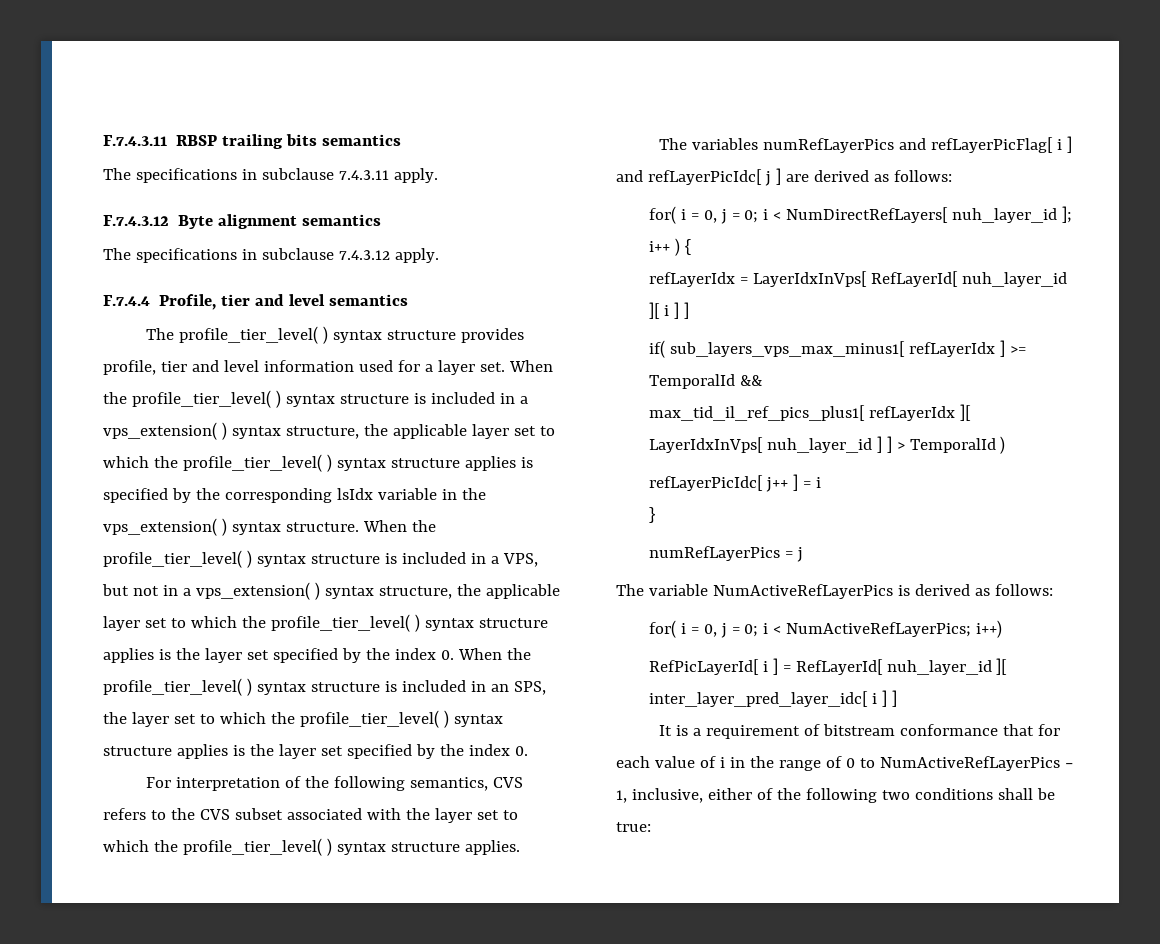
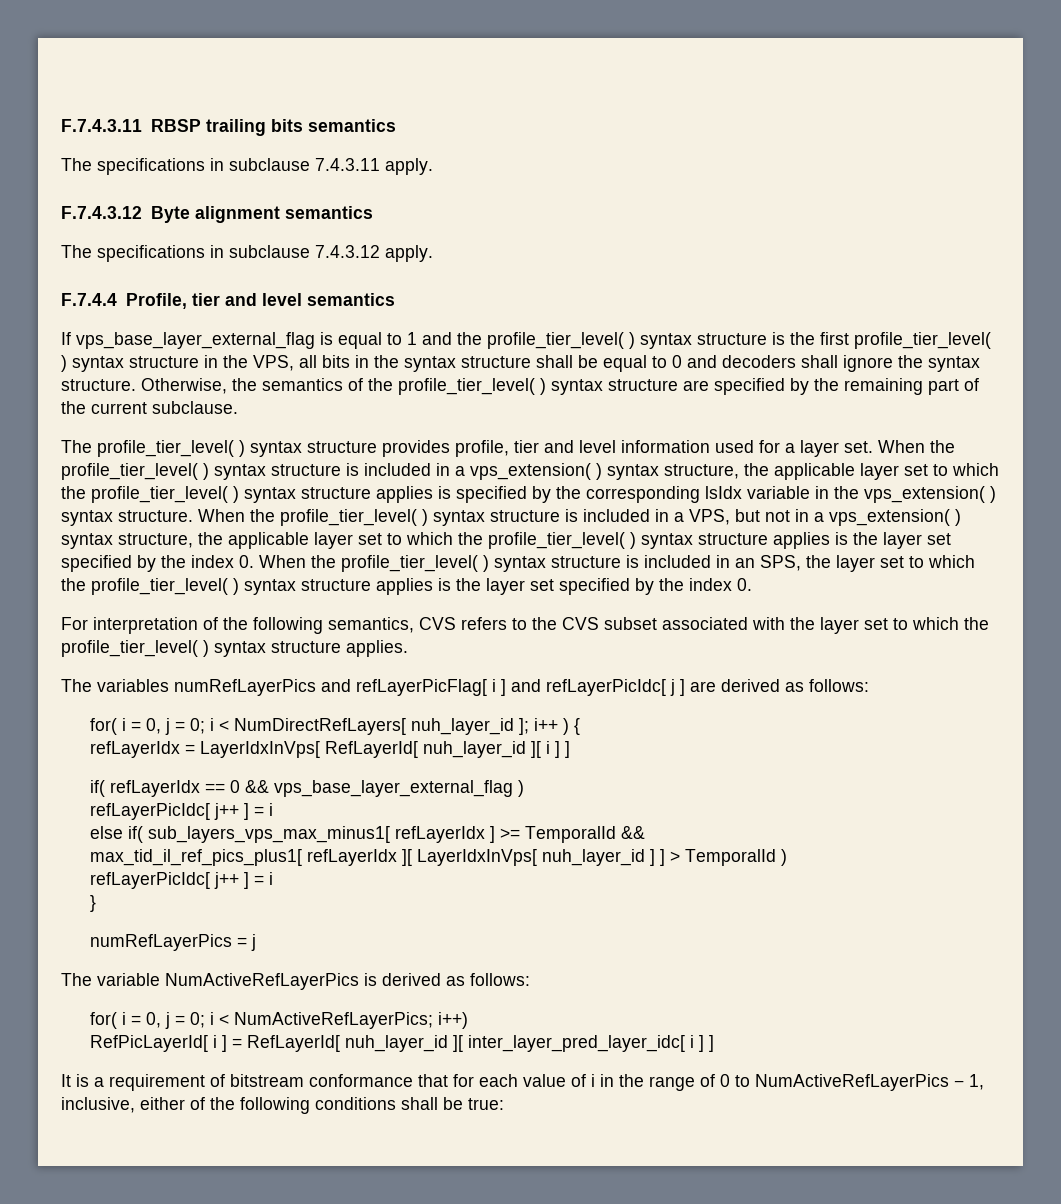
(409, 300) none -> [61,332,991,349] [61,355,980,372] [61,378,979,395] [61,401,238,414] // If vps_base_layer_external_flag is equal to 1 and the profile_tier_level( ) syntax structure is the first profile_tier_level( ) syntax structure in the VPS, all bits in the syntax structure shall be equal to 0 and decoders shall ignore the syntax structure. Otherwise, the semantics of the profile_tier_level( ) syntax structure are specified by the remaining part of the current subclause.
(665, 349) none -> [110,780,525,797] [90,803,274,820] [90,826,144,843] refLayerIdx == 0 && vps_base_layer_external_flag ) // refLayerPicIdc[ j++ ] = i // else if(
[881,790,910,800] two -> (310, 1105) none

